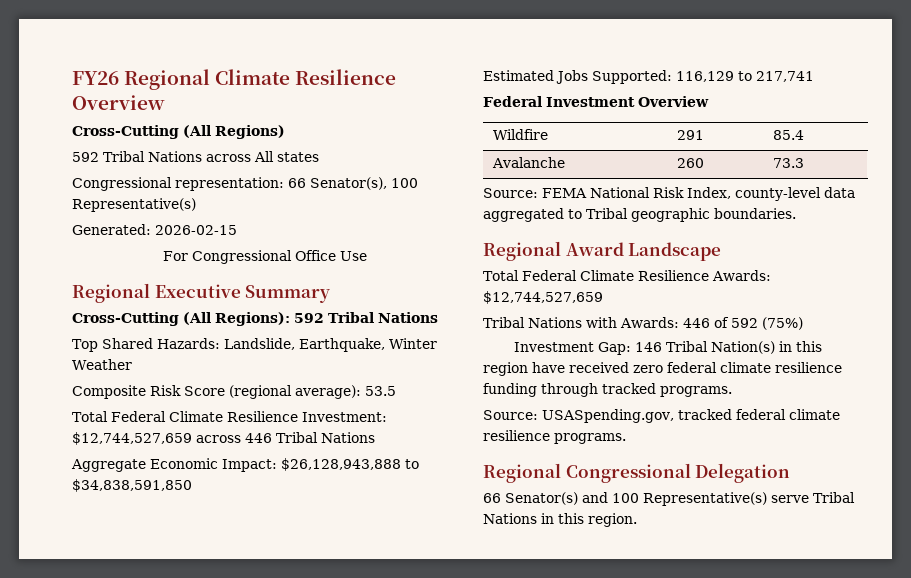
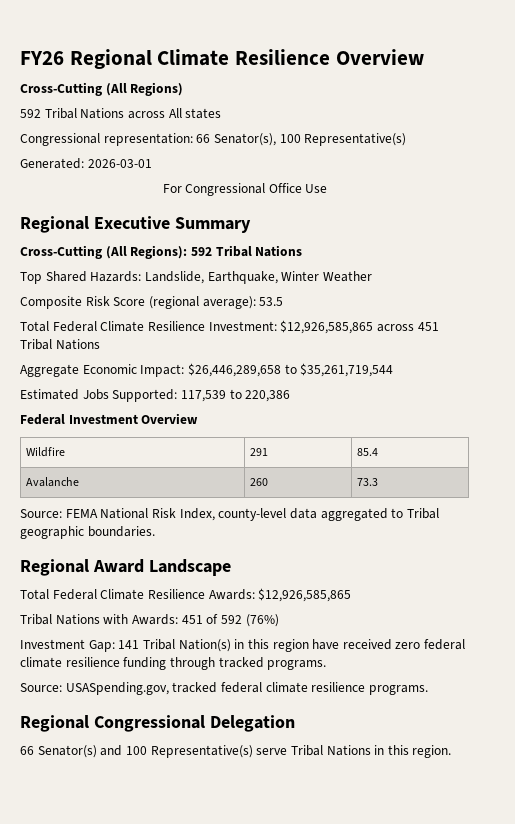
[155,225,237,235] 2026-02-15 -> [87,159,152,168] 2026-03-01
[72,432,272,445] $12,744,527,659 across 446 -> [280,320,439,334] $12,926,585,865 across 451
[281,458,419,471] [72,479,192,492] $26,128,943,888 to $34,838,591,850 -> [187,363,394,377] $26,446,289,658 to $35,261,719,544
[676,71,814,82] 116,129 to 217,741 -> [180,389,291,402] 117,539 to 220,386
[483,291,603,304] $12,744,527,659 -> [258,588,352,602] $12,926,585,865
[683,318,710,328] 446 -> [181,615,203,624] 451
[762,317,803,330] (75%) -> [245,614,279,627] (76%)
[635,342,663,352] 146 -> [118,640,140,649] 141

